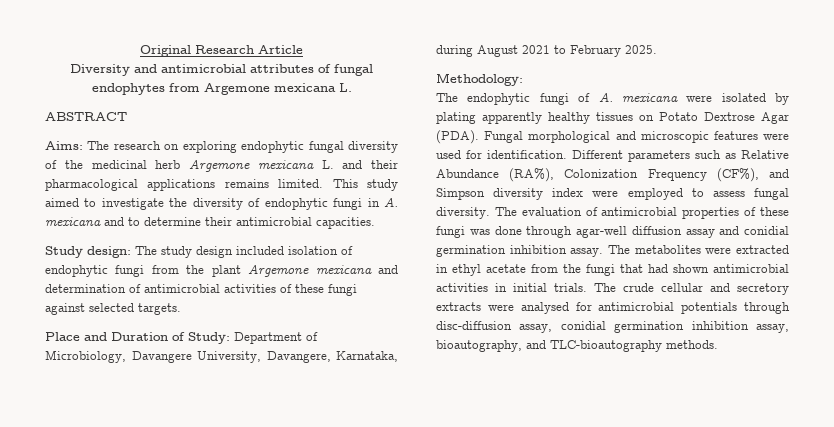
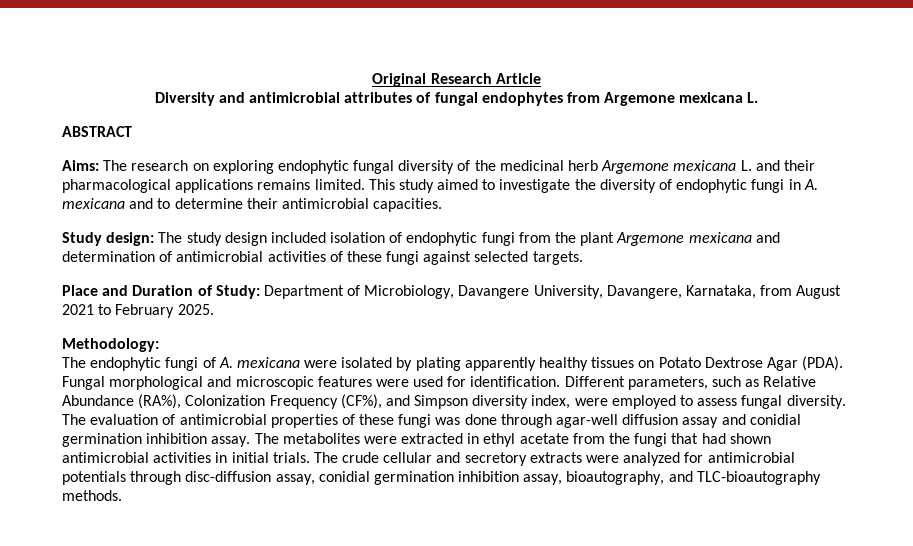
[436,45,473,57] during -> [760,285,793,296] from
[628,150,690,162] parameters -> [627,376,708,390] parameters,
[552,188,584,197] index -> [531,395,571,409] index,
[520,302,569,314] analysed -> [623,452,681,466] analyzed

